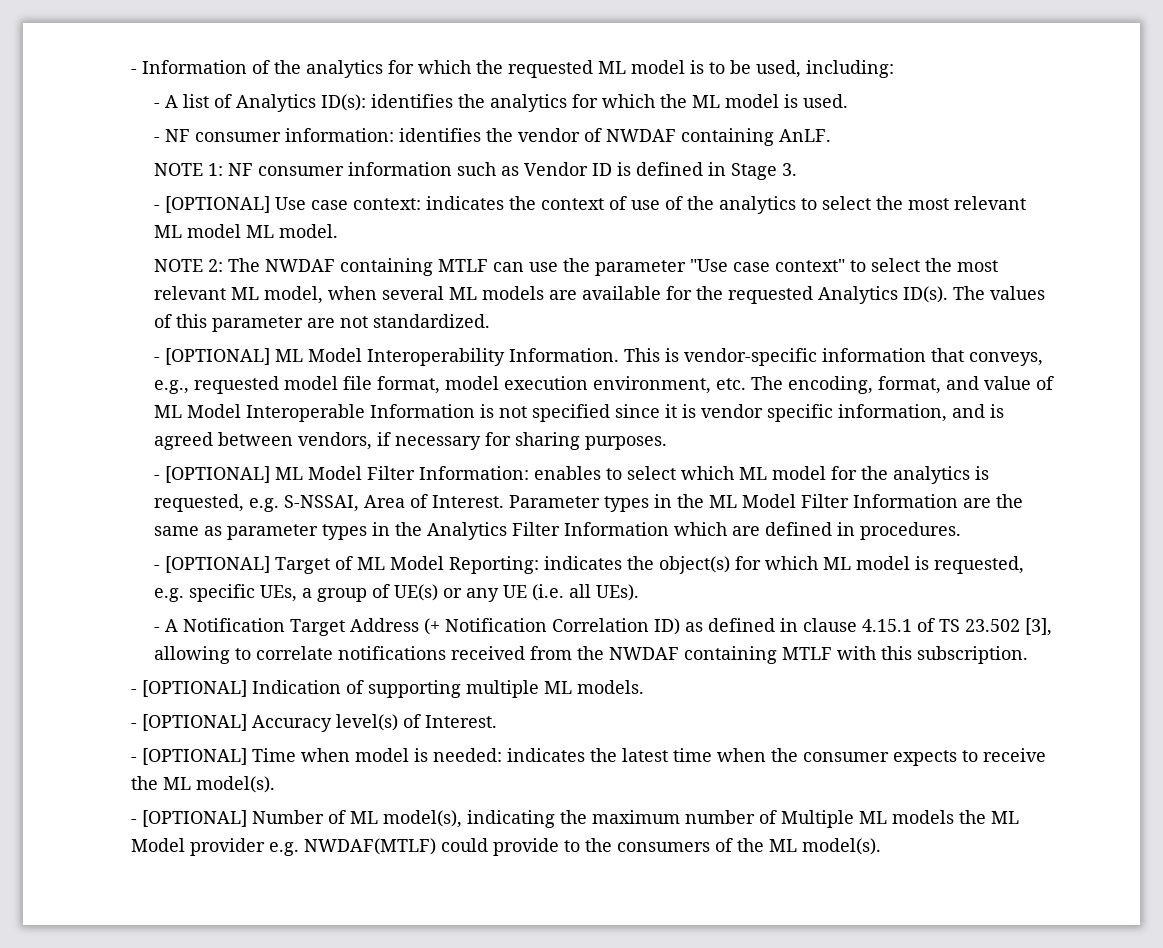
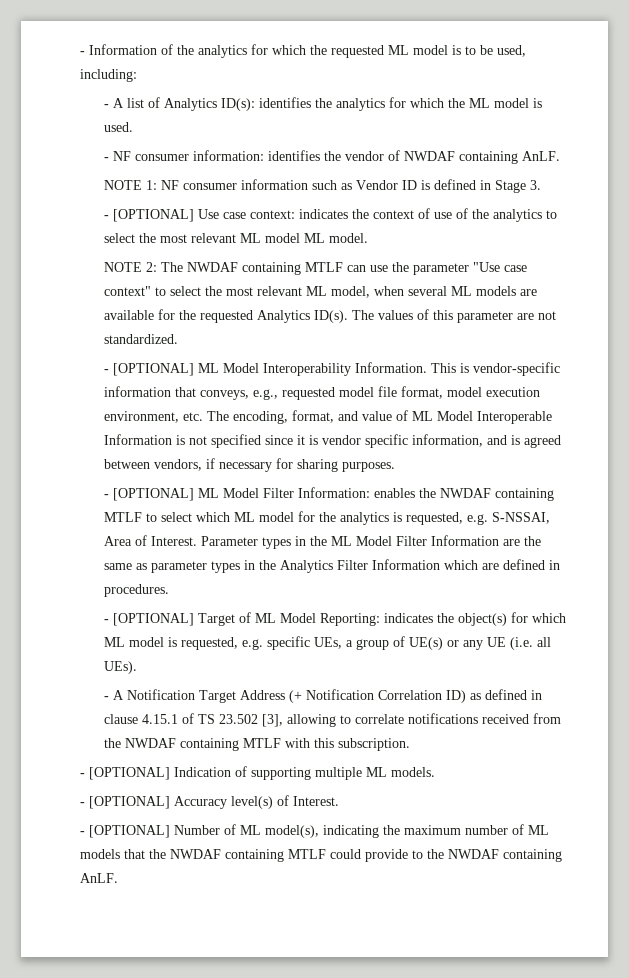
(601, 473) none -> [419,488,555,501] [104,512,143,522] the NWDAF containing MTLF
[131,748,1047,766] [131,776,276,793] // - [OPTIONAL] Time when model is needed: indicates the latest time when the consumer expects to receive the ML model(s). -> (340, 801) none
[781,810,1020,828] [131,838,882,856] Multiple ML models the ML Model provider e.g. NWDAF(MTLF) could provide to the consumers of the ML model(s). -> [528,825,550,835] [80,849,563,862] [80,873,119,883] ML models that the NWDAF containing MTLF could provide to the NWDAF containing AnLF.

